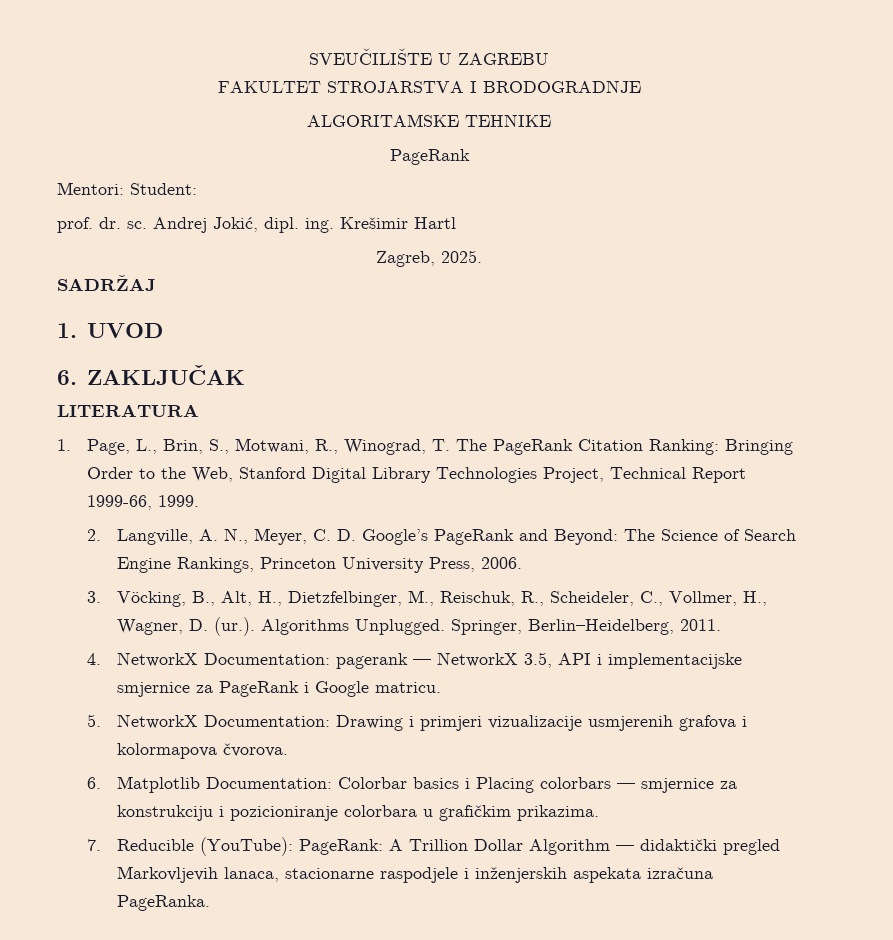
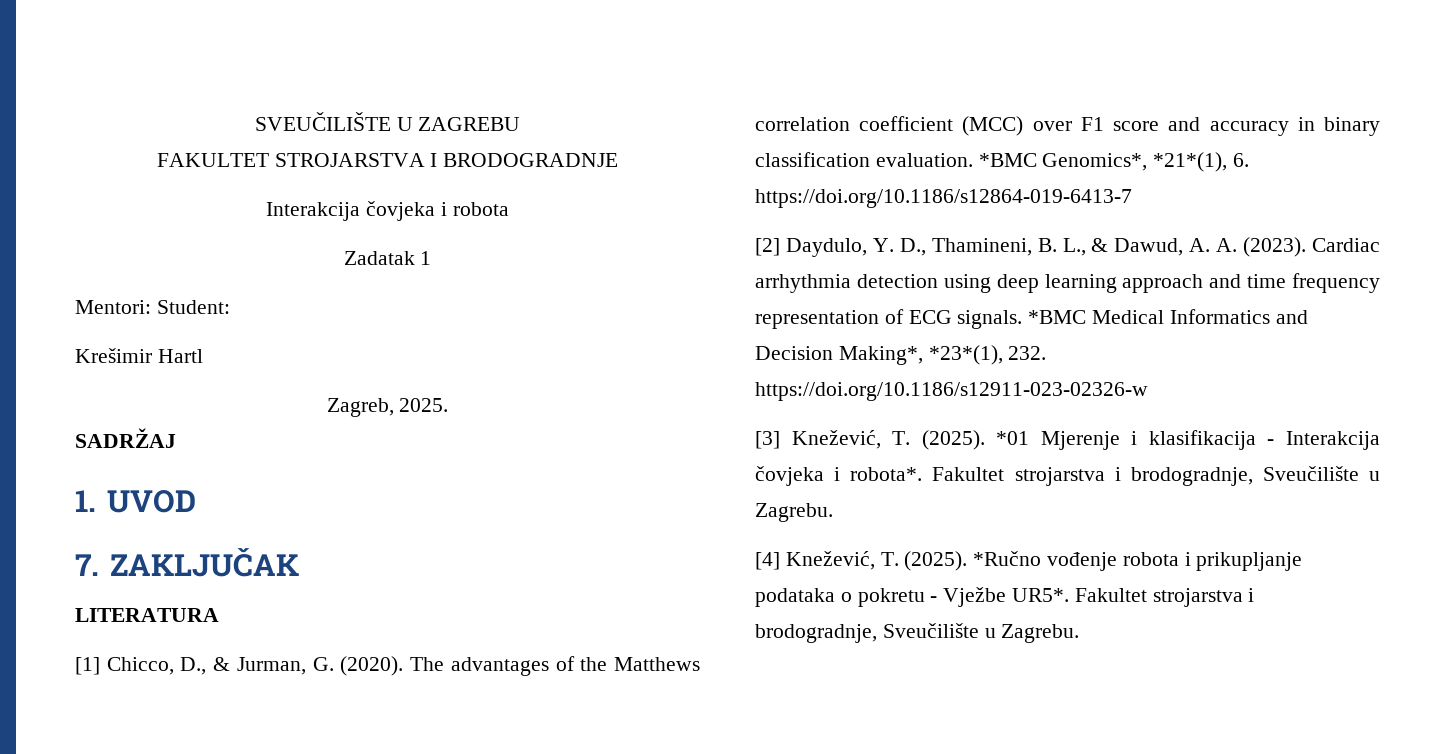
[307,114,551,127] [389,149,470,165] [57,182,197,195] [57,217,334,233] ALGORITAMSKE TEHNIKE // PageRank // Mentori: Student: // prof. dr. sc. Andrej Jokić, dipl. ing. -> [266,201,509,221] [343,251,432,265] [75,300,230,314] Interakcija čovjeka i robota // Zadatak 1 // Mentori: Student: //
[57,370,77,385] 6. -> [75,554,99,576] 7.
[57,438,794,455] [87,467,747,483] [87,495,200,510] [87,528,797,545] [117,557,523,573] [87,590,768,607] [117,617,722,636] [87,652,743,669] [117,681,442,697] [87,714,748,731] [117,743,289,759] [87,776,738,793] [117,805,600,821] [87,837,781,856] [117,866,714,883] [117,895,211,911] 1. Page, L., Brin, S., Motwani, R., Winograd, T. The PageRank Citation Ranking: Bringing Order to the Web, Stanford Digital Library Technologies Project, Technical Report 1999-66, 1999. // 2. Langville, A. N., Meyer, C. D. Google’s PageRank and Beyond: The Science of Search Engine Rankings, Princeton University Press, 2006. // 3. Vöcking, B., Alt, H., Dietzfelbinger, M., Reischuk, R., Scheideler, C., Vollmer, H., Wagner, D. (ur.). Algorithms Unplugged. Springer, Berlin–Heidelberg, 2011. // 4. NetworkX Documentation: pagerank — NetworkX 3.5, API i implementacijske smjernice za PageRank i Google matricu. // 5. NetworkX Documentation: Drawing i primjeri vizualizacije usmjerenih grafova i kolormapova čvorova. // 6. Matplotlib Documentation: Colorbar basics i Placing colorbars — smjernice za konstrukciju i pozicioniranje colorbara u grafičkim prikazima. // 7. Reducible (YouTube): PageRank: A Trillion Dollar Algorithm — didaktički pregled Markovljevih lanaca, stacionarne raspodjele i inženjerskih aspekata izračuna PageRanka. -> [75,656,701,676] [755,116,1380,136] [755,152,1250,172] [755,189,1132,208] [755,237,1380,257] [755,273,1380,293] [755,309,1308,329] [755,345,1047,365] [755,382,1148,401] [755,430,1380,450] [755,466,1380,486] [755,503,833,522] [755,551,1303,571] [755,587,1255,607] [755,623,1080,643] [1] Chicco, D., & Jurman, G. (2020). The advantages of the Matthews correlation coefficient (MCC) over F1 score and accuracy in binary classification evaluation. *BMC Genomics*, *21*(1), 6. https://doi.org/10.1186/s12864-019-6413-7 // [2] Daydulo, Y. D., Thamineni, B. L., & Dawud, A. A. (2023). Cardiac arrhythmia detection using deep learning approach and time frequency representation of ECG signals. *BMC Medical Informatics and Decision Making*, *23*(1), 232. https://doi.org/10.1186/s12911-023-02326-w // [3] Knežević, T. (2025). *01 Mjerenje i klasifikacija - Interakcija čovjeka i robota*. Fakultet strojarstva i brodogradnje, Sveučilište u Zagrebu. // [4] Knežević, T. (2025). *Ručno vođenje robota i prikupljanje podataka o pokretu - Vježbe UR5*. Fakultet strojarstva i brodogradnje, Sveučilište u Zagrebu.

